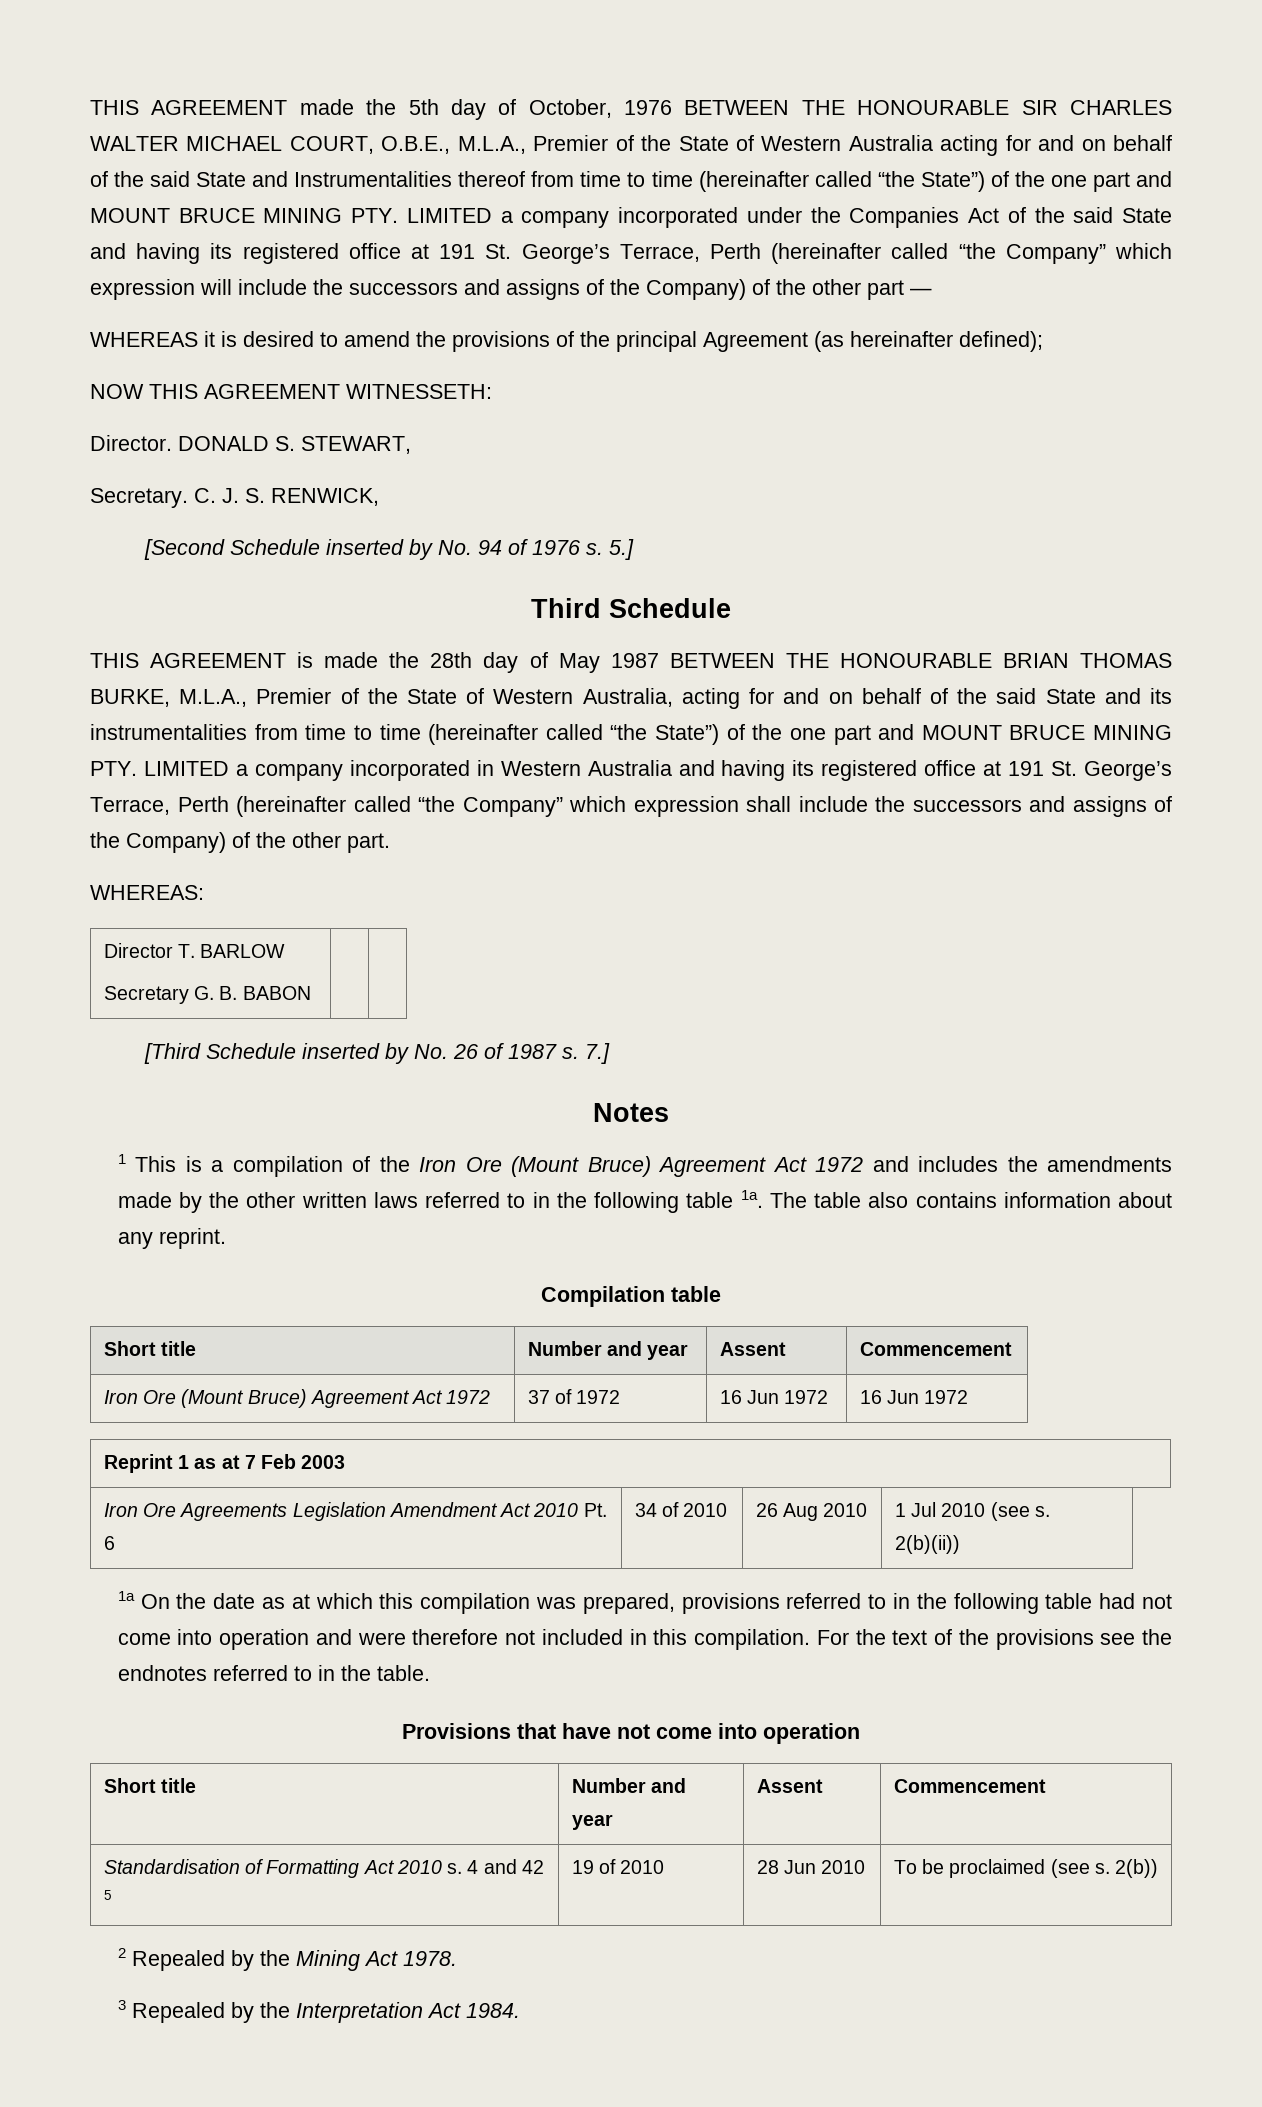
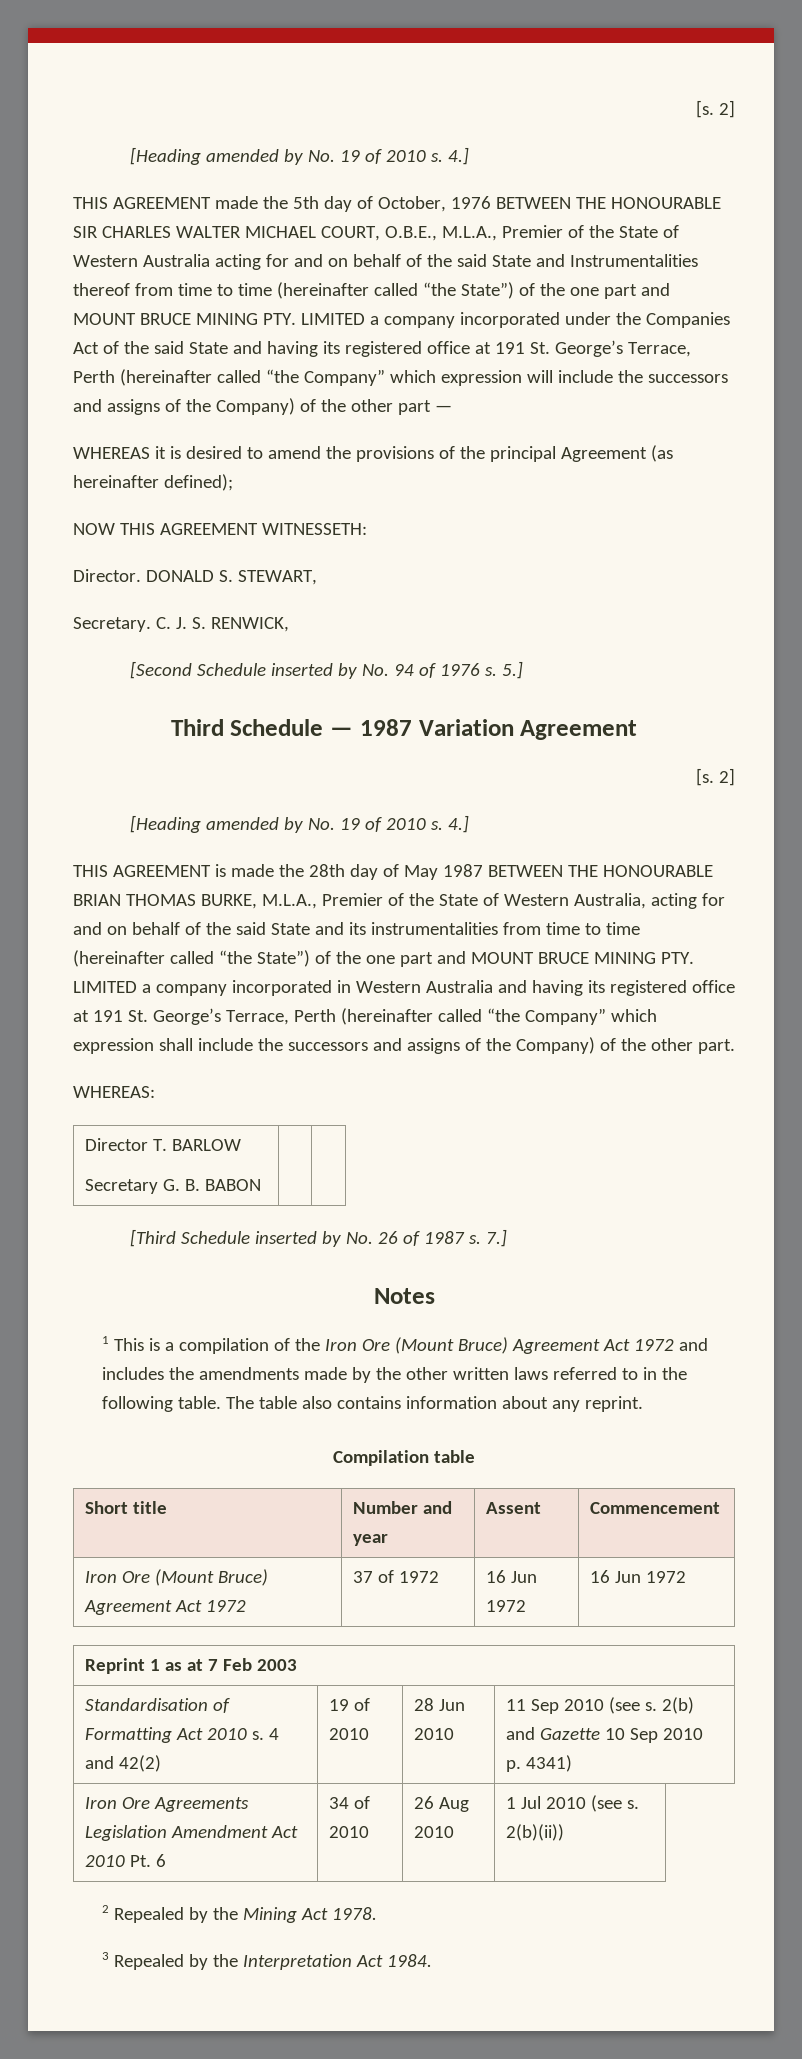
(90, 107) none -> [696,100,735,118] [130,147,470,165] [s. 2] // [Heading amended by No. 19 of 2010 s. 4.] //
(731, 608) none -> [330,719,638,740] [696,768,735,786] [130,815,470,833] — 1987 Variation Agreement // [s. 2] // [Heading amended by No. 19 of 2010 s. 4.]
[686,1190,763,1208] table 1a. -> [177,1396,221,1409] table.
(346, 1462) none -> [85,1698,231,1713] [85,1727,280,1743] [85,1755,162,1772] [329,1698,371,1711] [329,1728,370,1740] [414,1698,466,1711] [414,1728,455,1740] [506,1697,695,1714] [506,1727,704,1743] [506,1755,573,1772] // Standardisation of Formatting Act 2010 s. 4 and 42(2) | 19 of 2010 | 28 Jun 2010 | 11 Sep 2010 (see s. 2(b) and Gazette 10 Sep 2010 p. 4341)
[117,1591,1172,1614] [117,1629,1172,1650] [117,1665,430,1681] [402,1723,860,1744] [103,1778,197,1793] [571,1778,687,1793] [571,1814,613,1830] [756,1779,823,1793] [893,1779,1046,1793] [103,1859,544,1878] [103,1890,112,1900] [571,1859,665,1874] [756,1860,866,1874] [893,1859,1159,1878] // 1a On the date as at which this compilation was prepared, provisions referred to in the following table had not come into operation and were therefore not included in this compilation. For the text of the provisions see the endnotes referred to in the table. // Provisions that have not come into operation // Short title | Number and year | Assent | Commencement // Standardisation of Formatting Act 2010 s. 4 and 42 5 | 19 of 2010 | 28 Jun 2010 | To be proclaimed (see s. 2(b)) -> (565, 1832) none

